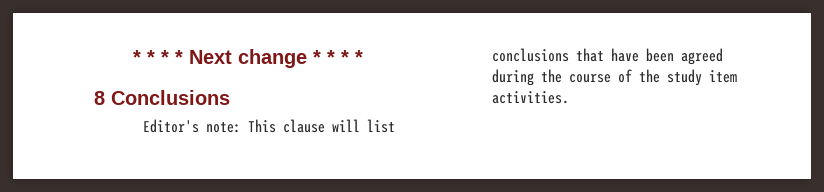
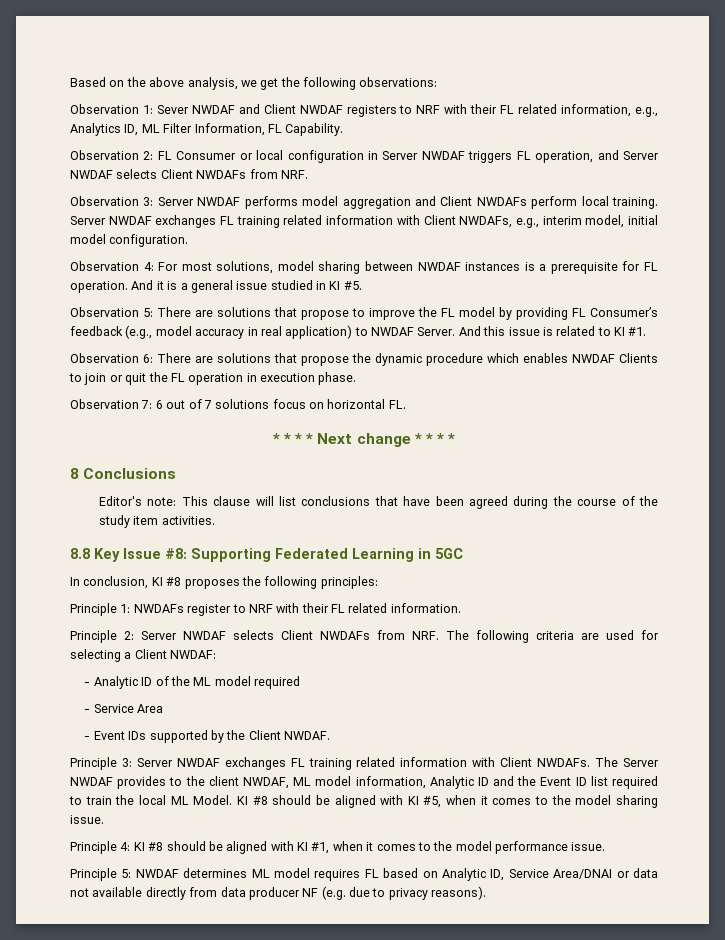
(133, 57) none -> [70,77,438,90] [70,104,658,117] [70,123,344,136] [70,150,660,163] [70,169,308,179] [70,196,659,209] [70,215,658,228] [70,234,189,247] [70,261,658,274] [70,280,362,293] [70,307,658,320] [70,325,647,339] [70,353,658,366] [69,372,357,385] [70,399,406,409] Based on the above analysis, we get the following observations: // Observation 1: Sever NWDAF and Client NWDAF registers to NRF with their FL related information, e.g., Analytics ID, ML Filter Information, FL Capability. // Observation 2: FL Consumer or local configuration in Server NWDAF triggers FL operation, and Server NWDAF selects Client NWDAFs from NRF. // Observation 3: Server NWDAF performs model aggregation and Client NWDAFs perform local training. Server NWDAF exchanges FL training related information with Client NWDAFs, e.g., interim model, initial model configuration. // Observation 4: For most solutions, model sharing between NWDAF instances is a prerequisite for FL operation. And it is a general issue studied in KI #5. // Observation 5: There are solutions that propose to improve the FL model by providing FL Consumer’s feedback (e.g., model accuracy in real application) to NWDAF Server. And this issue is related to KI #1. // Observation 6: There are solutions that propose the dynamic procedure which enables NWDAF Clients to join or quit the FL operation in execution phase. // Observation 7: 6 out of 7 solutions focus on horizontal FL. //
(570, 97) none -> [70,548,463,562] [70,576,378,589] [70,603,461,616] [70,630,659,643] [70,649,217,662] [84,676,301,689] [84,704,164,713] [84,730,331,743] [70,757,659,770] [70,776,658,789] [69,795,658,808] [70,815,104,824] [70,841,606,854] [70,868,658,881] [70,886,487,900] // 8.8 Key Issue #8: Supporting Federated Learning in 5GC // In conclusion, KI #8 proposes the following principles: // Principle 1: NWDAFs register to NRF with their FL related information. // Principle 2: Server NWDAF selects Client NWDAFs from NRF. The following criteria are used for selecting a Client NWDAF: // - Analytic ID of the ML model required // - Service Area // - Event IDs supported by the Client NWDAF. // Principle 3: Server NWDAF exchanges FL training related information with Client NWDAFs. The Server NWDAF provides to the client NWDAF, ML model information, Analytic ID and the Event ID list required to train the local ML Model. KI #8 should be aligned with KI #5, when it comes to the model sharing issue. // Principle 4: KI #8 should be aligned with KI #1, when it comes to the model performance issue. // Principle 5: NWDAF determines ML model requires FL based on Analytic ID, Service Area/DNAI or data not available directly from data producer NF (e.g. due to privacy reasons).

